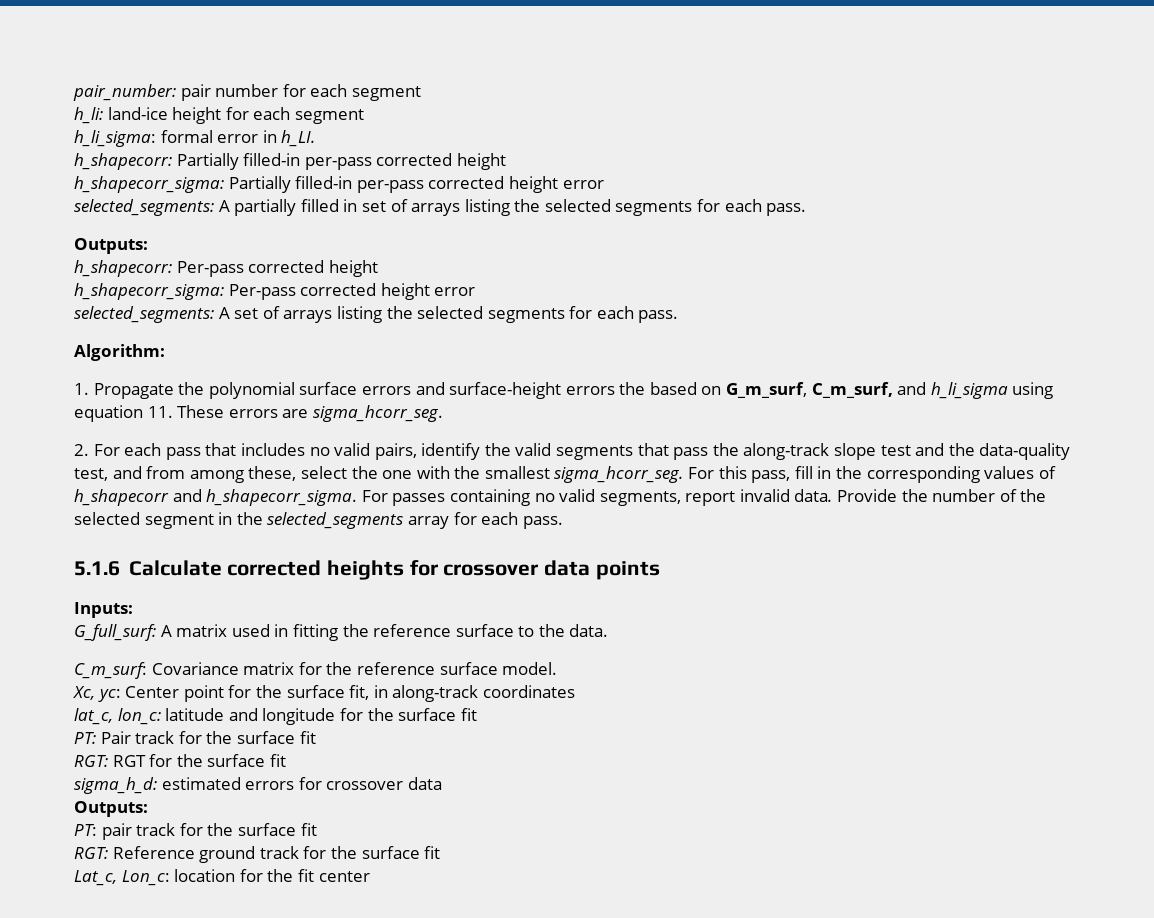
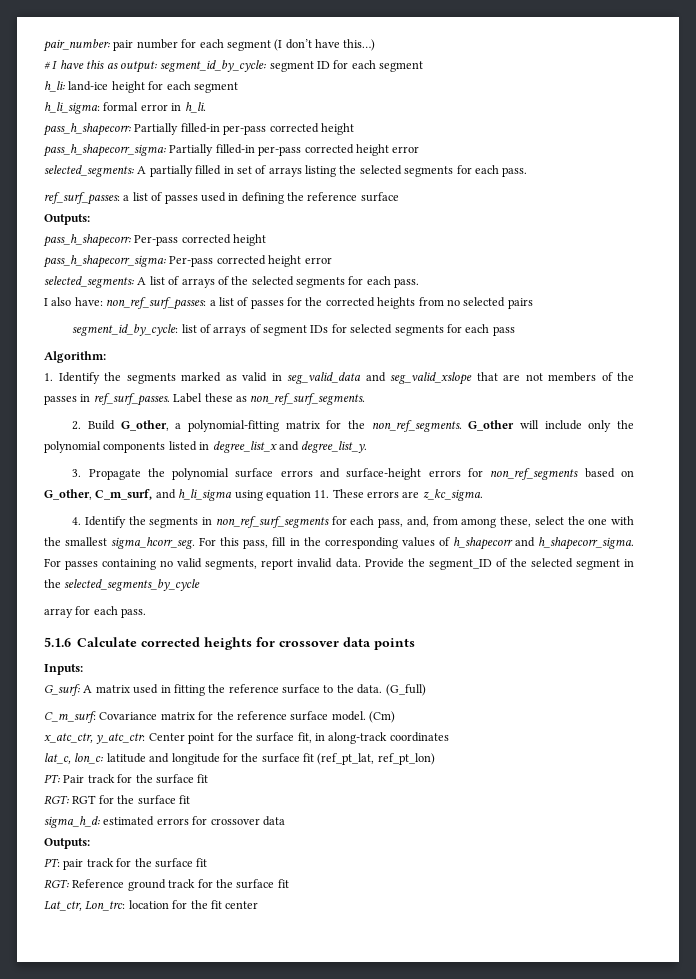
(421, 93) none -> [274,39,376,51] [44,60,424,73] (I don’t have this…) // # I have this as output: segment_id_by_cycle: segment ID for each segment
[281,130,316,147] [74,153,172,170] h_LI. // h_shapecorr: -> [184,102,206,113] [43,123,131,136] h_li. // pass_h_shapecorr:
[74,176,224,193] h_shapecorr_sigma: -> [43,144,166,157] pass_h_shapecorr_sigma:
[74,238,148,254] [74,260,172,277] // Outputs: // h_shapecorr: -> [44,192,399,205] [44,214,90,225] [43,234,131,247] // ref_surf_passes: a list of passes used in defining the reference surface // Outputs: // pass_h_shapecorr:
[74,283,224,300] h_shapecorr_sigma: -> [43,255,166,268] pass_h_shapecorr_sigma:
[234,306,679,323] [74,344,165,361] [74,383,89,395] set of arrays listing the selected segments for each pass. // Algorithm: // 1. -> [149,276,420,288] [44,297,533,310] [72,324,515,336] [44,351,106,363] [44,372,634,385] [44,393,366,406] [72,420,634,432] [44,441,368,453] [72,469,82,477] list of arrays of the selected segments for each pass. // I also have: non_ref_surf_passes: a list of passes for the corrected heights from no selected pairs // segment_id_by_cycle: list of arrays of segment IDs for selected segments for each pass // Algorithm: // 1. Identify the segments marked as valid in seg_valid_data and seg_valid_xslope that are not members of the passes in ref_surf_passes. Label these as non_ref_surf_segments. // 2. Build G_other, a polynomial-fitting matrix for the non_ref_segments. G_other will include only the polynomial components listed in degree_list_x and degree_list_y. // 3.
[619,382,646,395] the -> [468,468,579,480] for non_ref_segments
[726,382,808,398] G_m_surf, -> [44,489,92,500] G_other,
[312,405,443,422] [74,443,1071,460] [74,466,142,481] sigma_hcorr_seg. // 2. For each pass that includes no valid pairs, identify the valid segments that pass the along-track slope test and the data-quality test, and -> [422,489,483,501] [72,516,429,528] z_kc_sigma. // 4. Identify the segments in non_ref_surf_segments for each pass, and,
[932,489,996,502] number -> [428,559,492,570] segment_ID
[267,512,404,529] selected_segments -> [64,579,201,591] selected_segments_by_cycle //
[74,624,156,641] G_full_surf: -> [44,684,80,696] G_surf:
(609, 630) none -> [385,684,426,696] (G_full)
[73,686,121,702] // Xc, yc: -> [369,711,395,723] [44,733,146,744] (Cm) // x_atc_ctr, y_atc_ctr:
(477, 714) none -> [317,753,435,765] (ref_pt_lat, ref_pt_lon)
[74,870,170,886] Lat_c, Lon_c: -> [44,901,126,911] Lat_ctr, Lon_trc:

